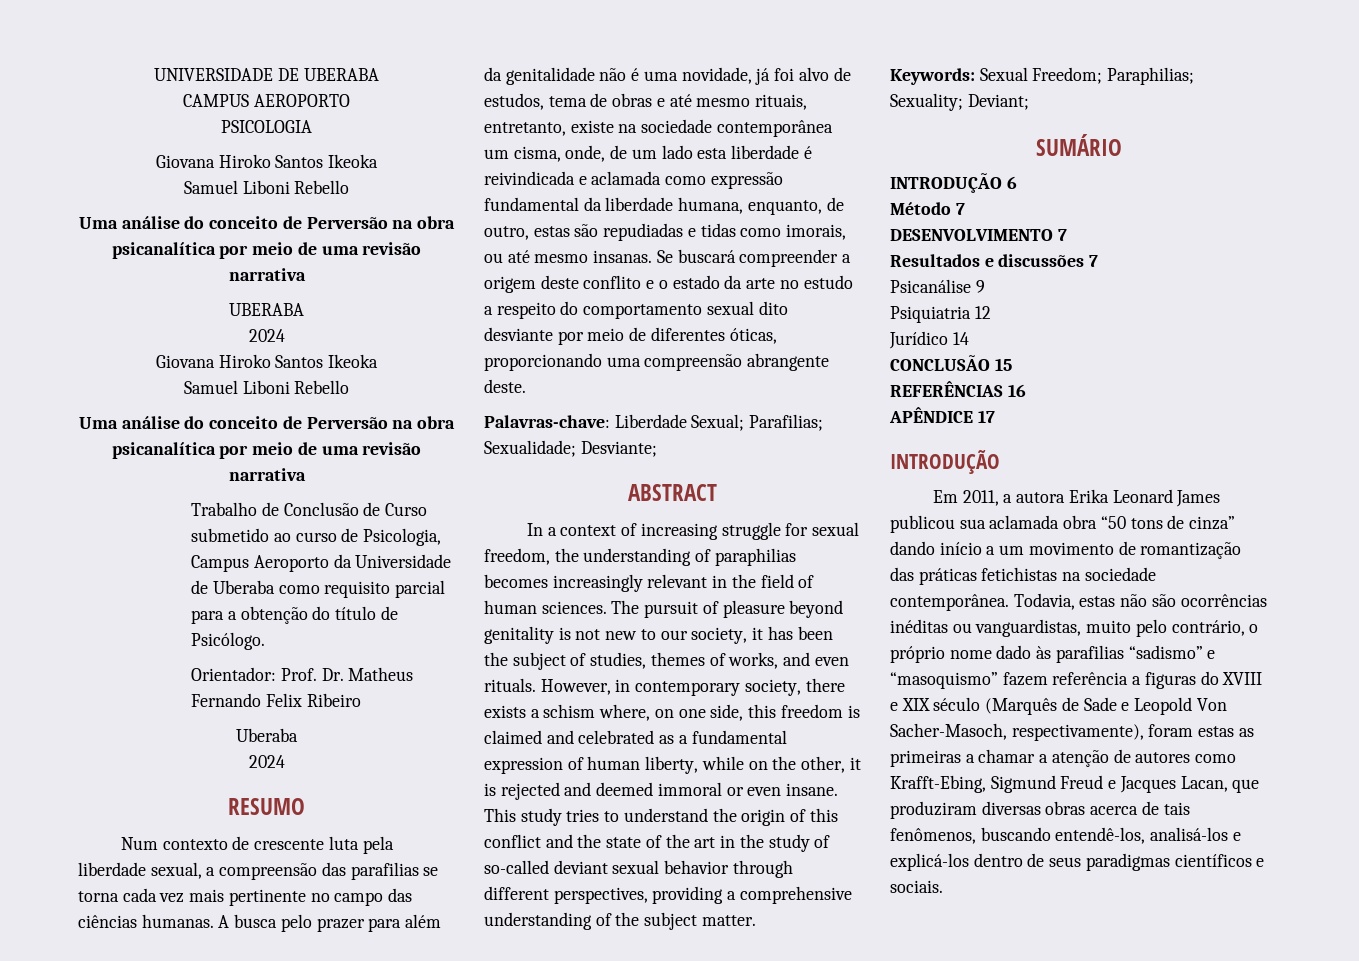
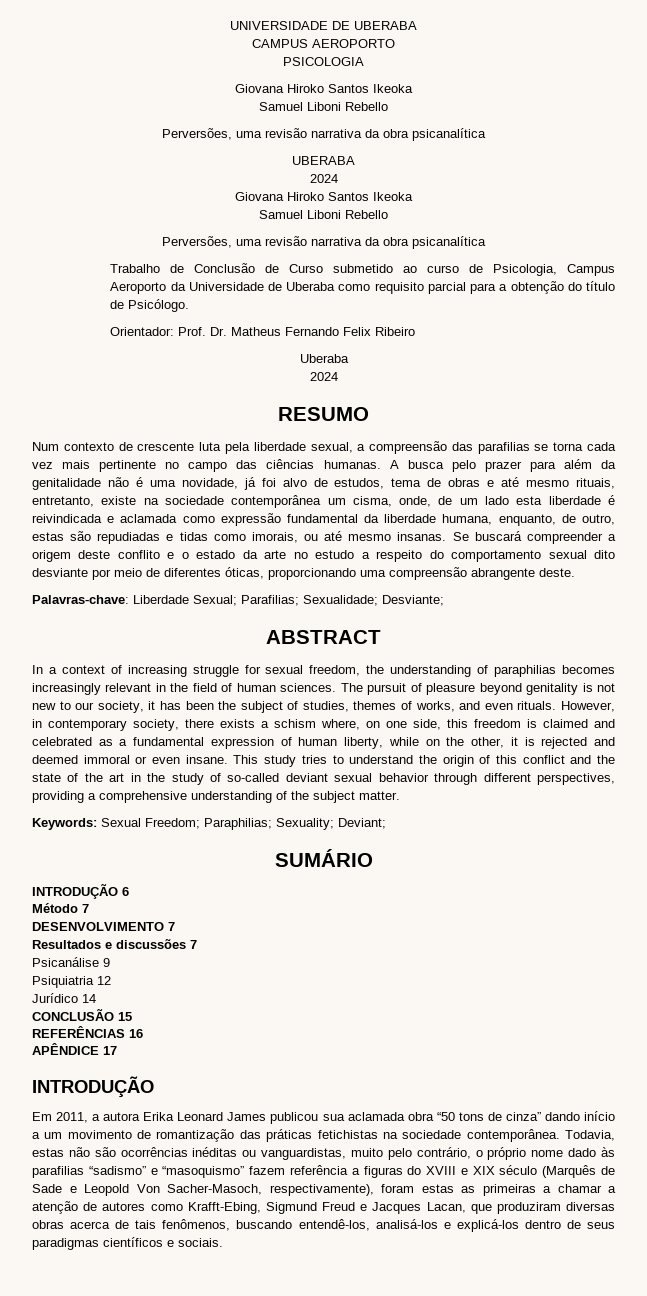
[78,216,456,229] [111,242,422,259] [228,268,306,281] Uma análise do conceito de Perversão na obra psicanalítica por meio de uma revisão narrativa -> [162,128,486,141] Perversões, uma revisão narrativa da obra psicanalítica
[78,416,456,429] [111,442,422,459] [228,468,306,481] Uma análise do conceito de Perversão na obra psicanalítica por meio de uma revisão narrativa -> [162,236,486,249] Perversões, uma revisão narrativa da obra psicanalítica

